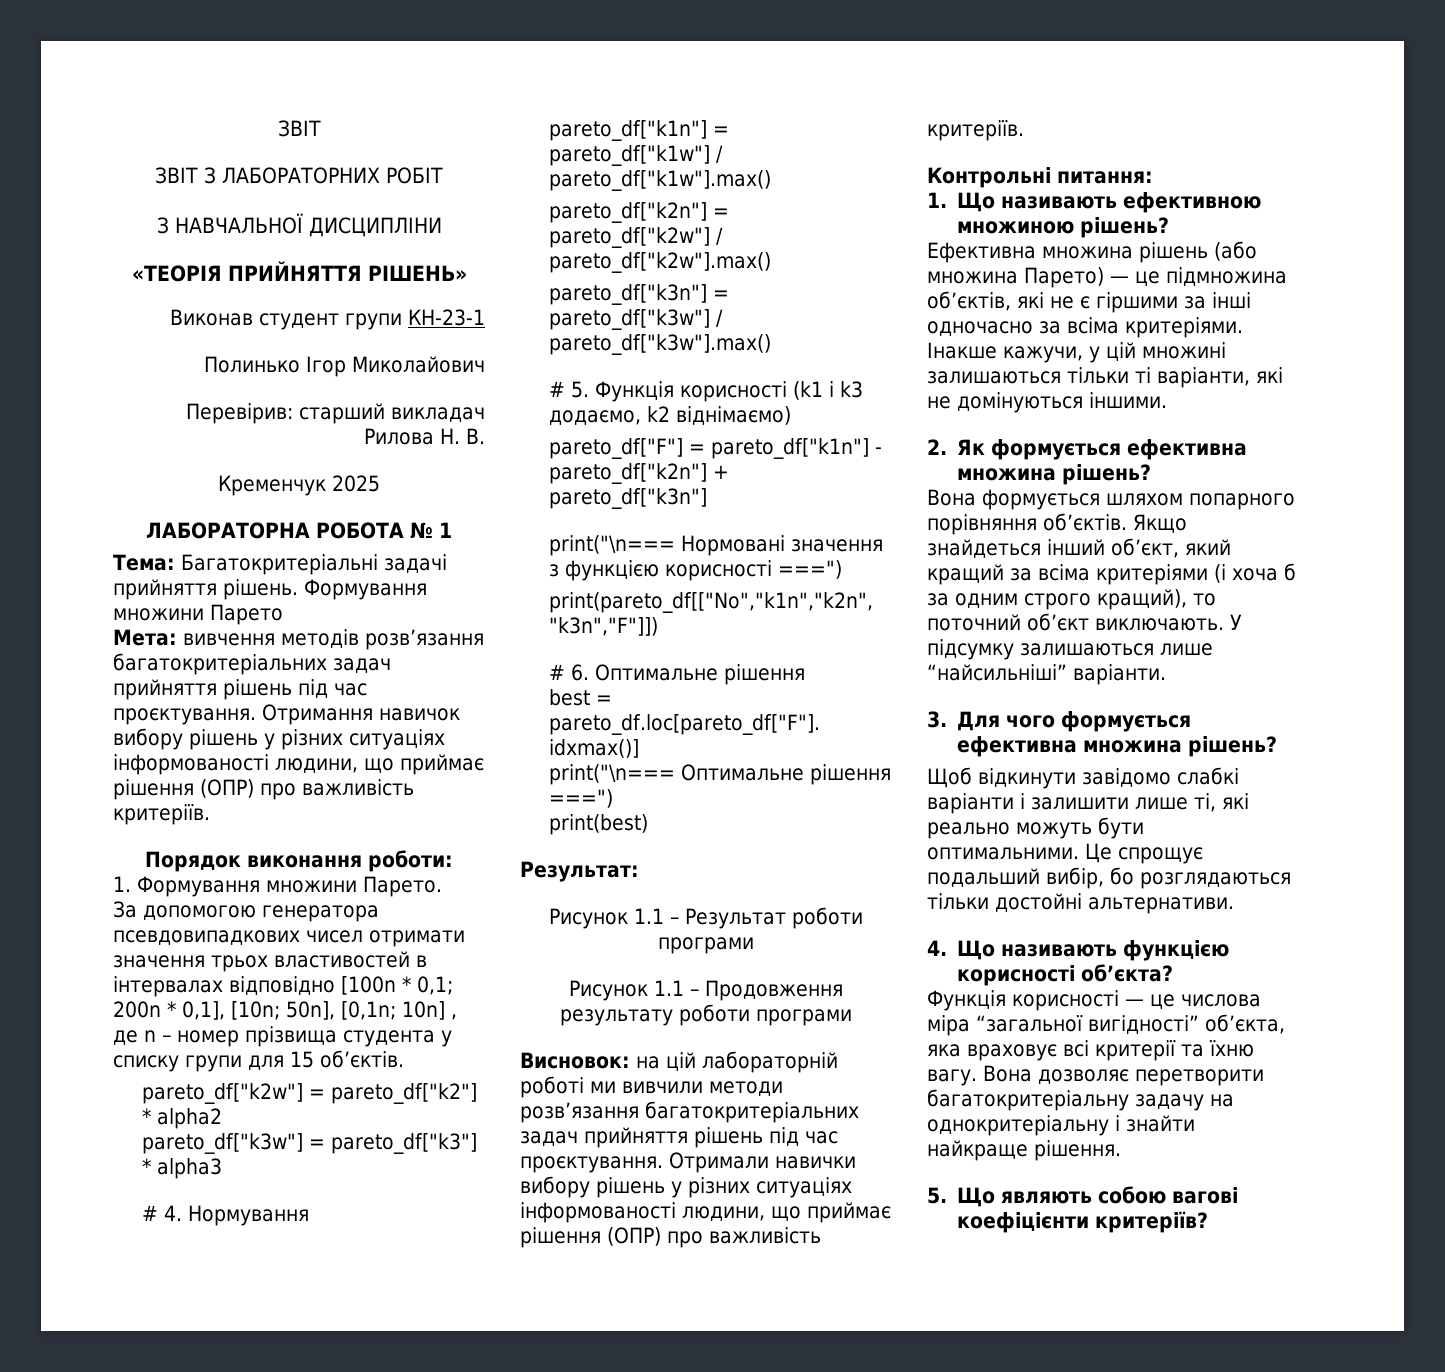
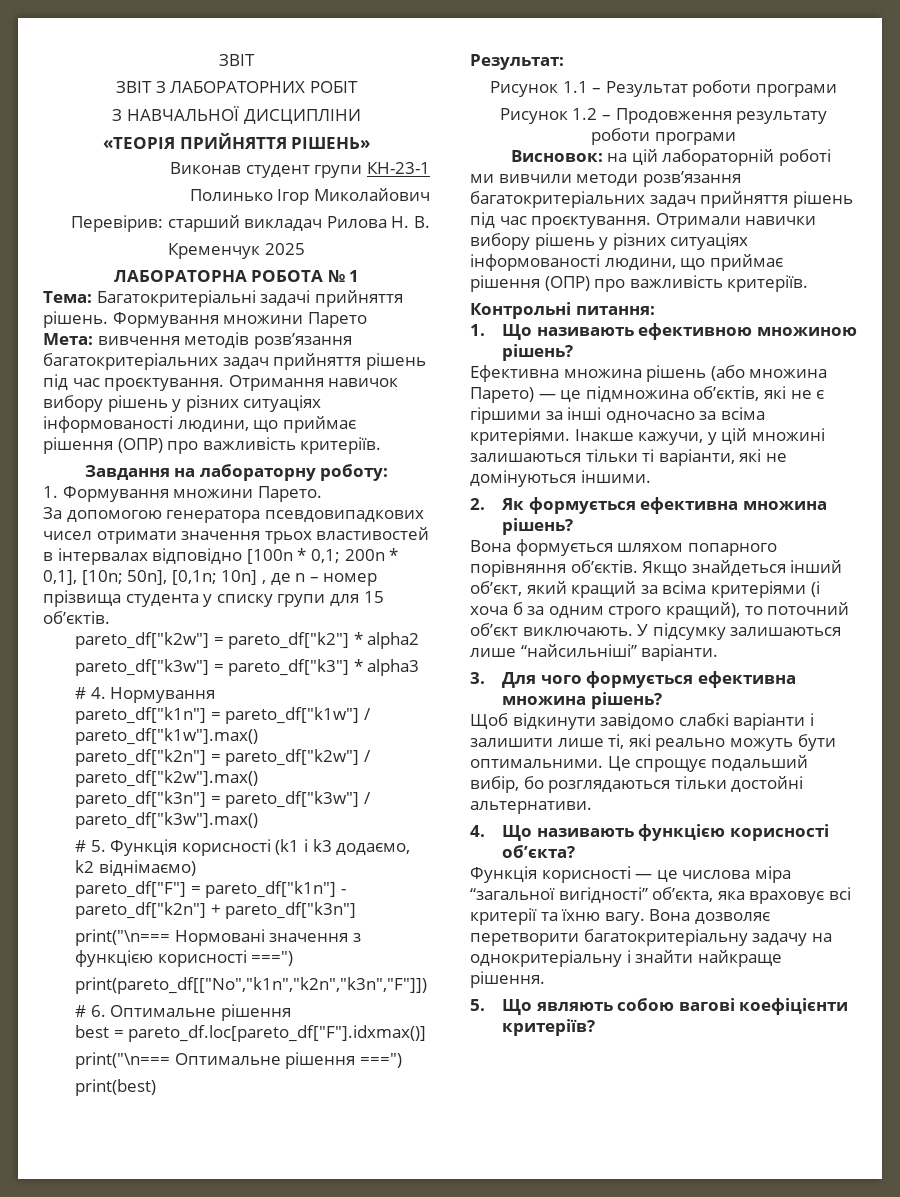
[145,850,453,872] Порядок виконання роботи: -> [84,464,389,481] Завдання на лабораторну роботу:
[654,980,684,996] 1.1 -> [572,108,598,120] 1.2

